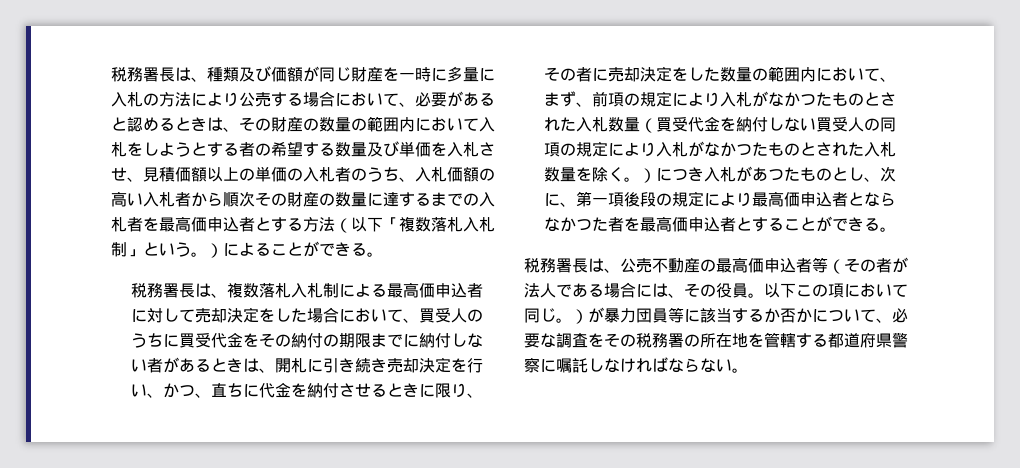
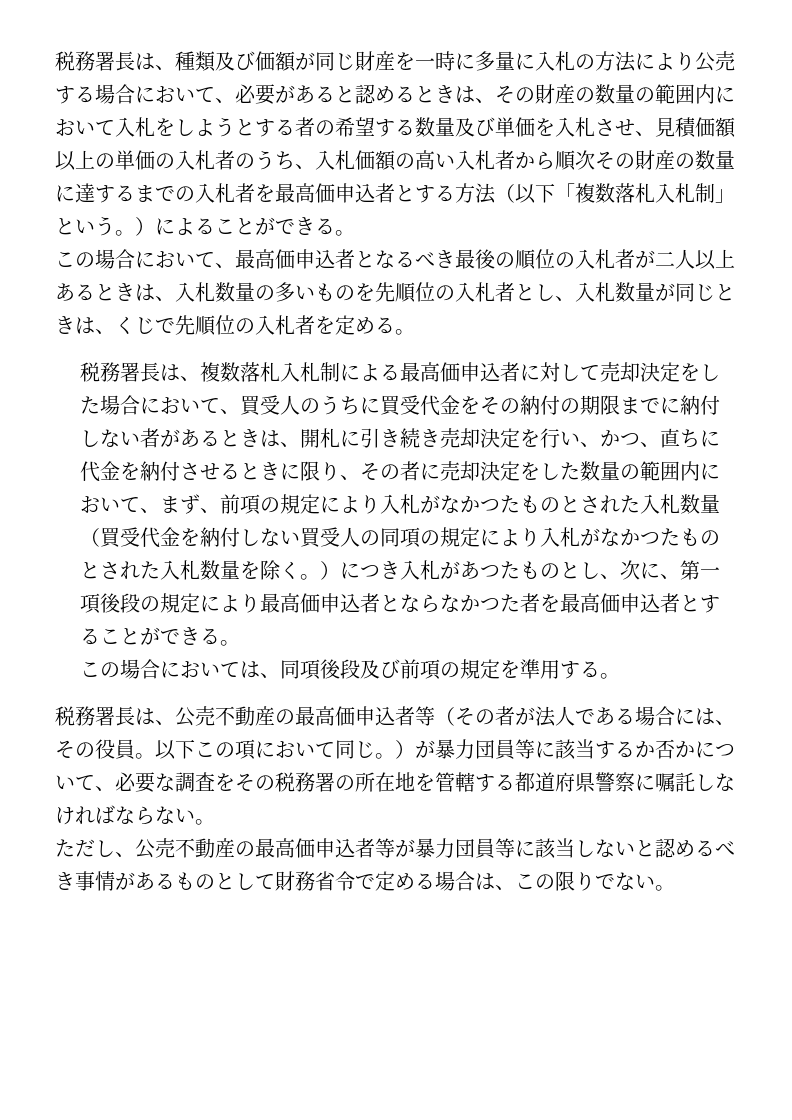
(383, 254) none -> [55,249,735,270] [55,282,735,303] [55,315,415,336] // この場合において、最高価申込者となるべき最後の順位の入札者が二人以上あるときは、入札数量の多いものを先順位の入札者とし、入札数量が同じときは、くじで先順位の入札者を定める。
(897, 229) none -> [79,659,620,680] // この場合においては、同項後段及び前項の規定を準用する。
(748, 370) none -> [55,838,735,859] [55,871,675,891] // ただし、公売不動産の最高価申込者等が暴力団員等に該当しないと認めるべき事情があるものとして財務省令で定める場合は、この限りでない。

